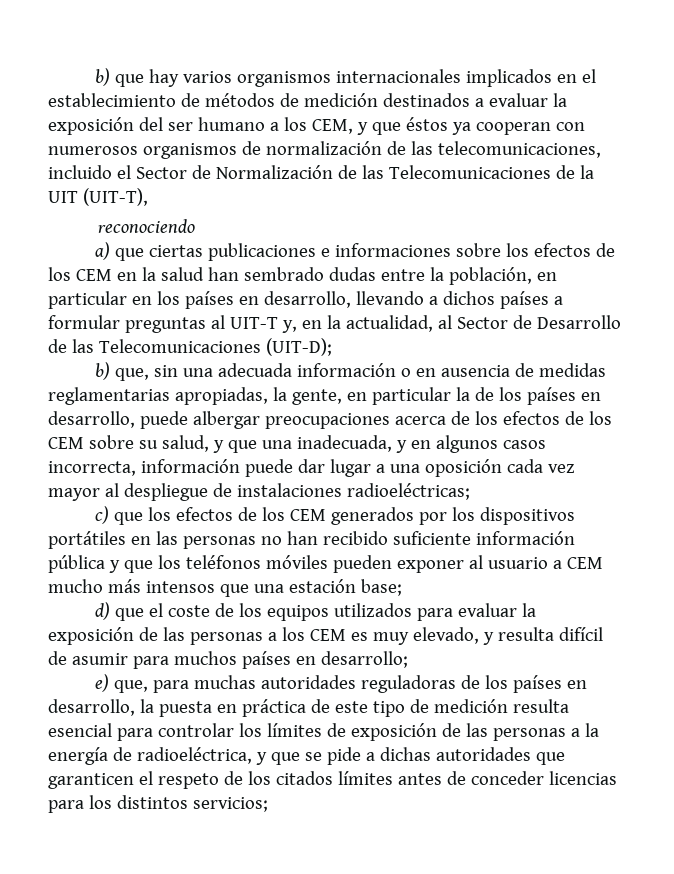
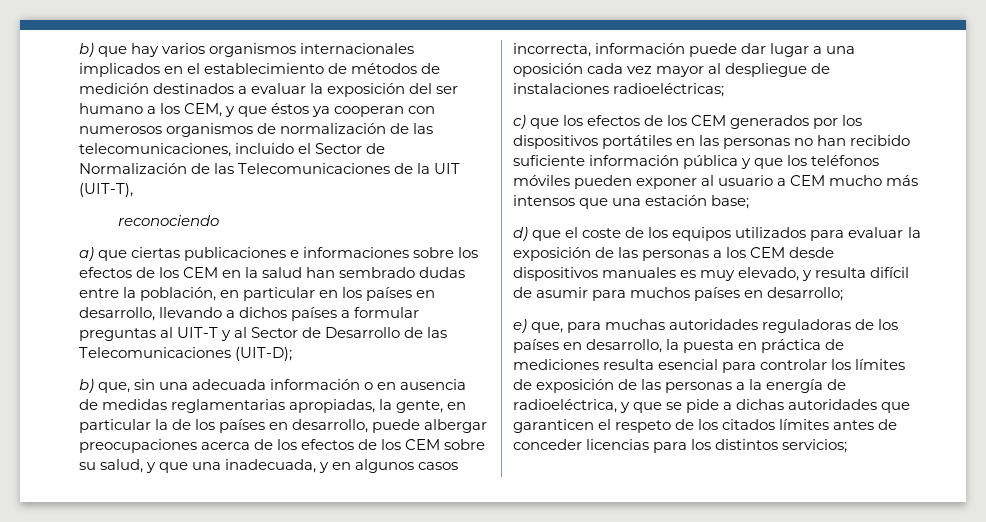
[281,315,433,333] y, en la actualidad, -> [221,330,232,341] y
(346, 635) none -> [789,247,835,258] [513,267,677,281] desde dispositivos manuales
[334,699,508,717] este tipo de medición -> [513,359,599,370] mediciones

